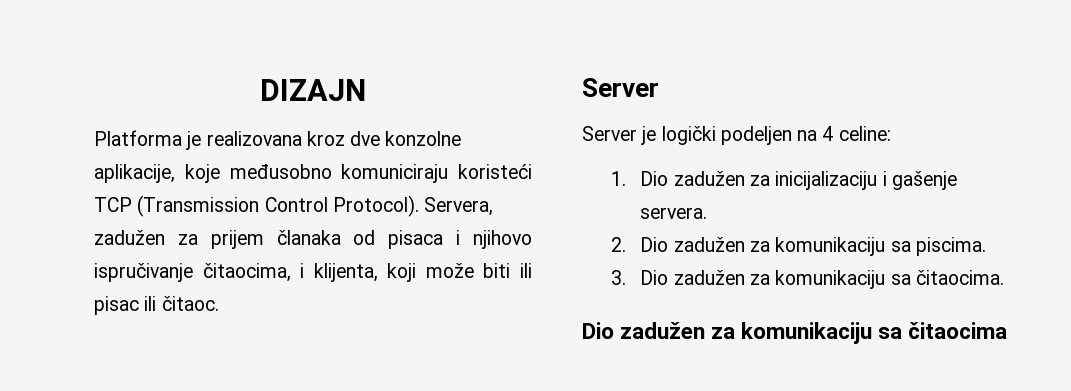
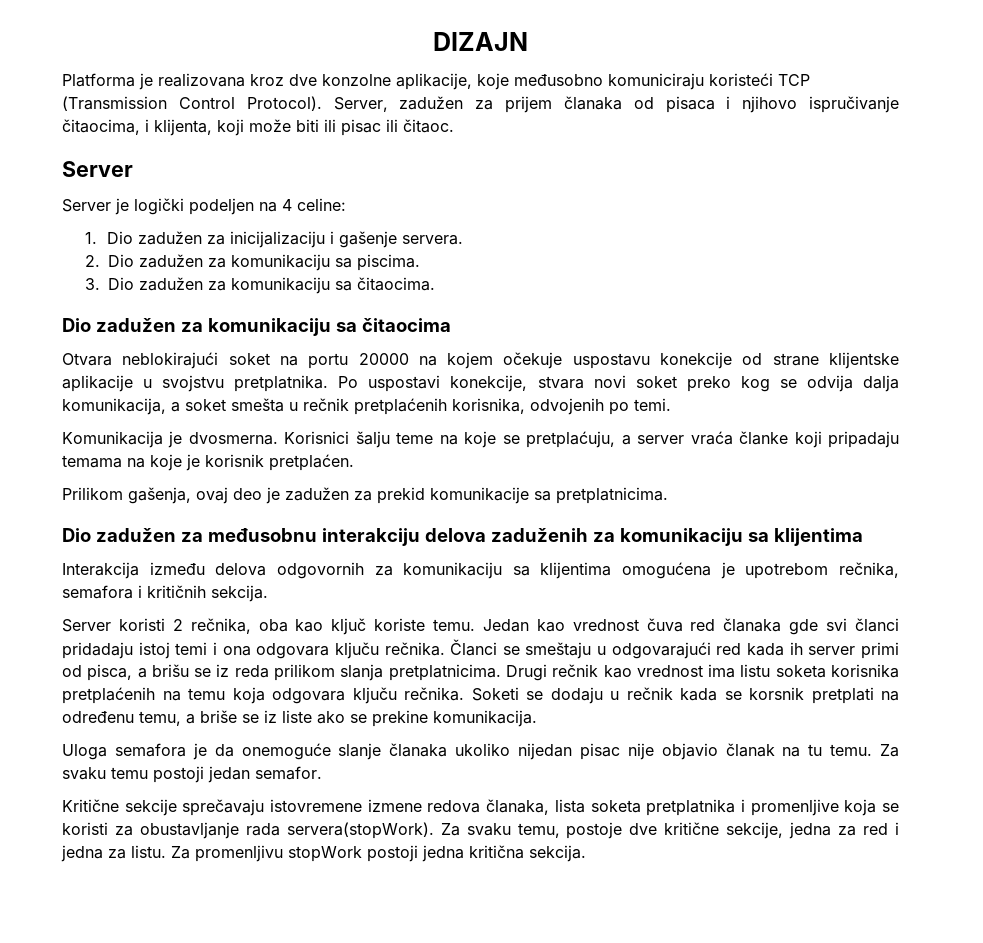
[424,197,494,216] Servera, -> [333,97,388,112] Server,
(1008, 330) none -> [62,352,899,369] [62,375,899,392] [62,398,671,415] [62,431,899,448] [62,454,354,471] [62,487,668,504] [62,528,863,546] [62,562,899,579] [62,585,268,602] [62,618,899,635] [62,639,899,659] [62,664,899,681] [62,687,899,704] [62,710,537,727] [62,743,899,760] [62,766,322,783] [62,799,900,816] [62,822,899,839] [61,845,586,862] // Otvara neblokirajući soket na portu 20000 na kojem očekuje uspostavu konekcije od strane klijentske aplikacije u svojstvu pretplatnika. Po uspostavi konekcije, stvara novi soket preko kog se odvija dalja komunikacija, a soket smešta u rečnik pretplaćenih korisnika, odvojenih po temi. // Komunikacija je dvosmerna. Korisnici šalju teme na koje se pretplaćuju, a server vraća članke koji pripadaju temama na koje je korisnik pretplaćen. // Prilikom gašenja, ovaj deo je zadužen za prekid komunikacije sa pretplatnicima. // Dio zadužen za međusobnu interakciju delova zaduženih za komunikaciju sa klijentima // Interakcija između delova odgovornih za komunikaciju sa klijentima omogućena je upotrebom rečnika, semafora i kritičnih sekcija. // Server koristi 2 rečnika, oba kao ključ koriste temu. Jedan kao vrednost čuva red članaka gde svi članci pridadaju istoj temi i ona odgovara ključu rečnika. Članci se smeštaju u odgovarajući red kada ih server primi od pisca, a brišu se iz reda prilikom slanja pretplatnicima. Drugi rečnik kao vrednost ima listu soketa korisnika pretplaćenih na temu koja odgovara ključu rečnika. Soketi se dodaju u rečnik kada se korsnik pretplati na određenu temu, a briše se iz liste ako se prekine komunikacija. // Uloga semafora je da onemoguće slanje članaka ukoliko nijedan pisac nije objavio članak na tu temu. Za svaku temu postoji jedan semafor. // Kritične sekcije sprečavaju istovremene izmene redova članaka, lista soketa pretplatnika i promenljive koja se koristi za obustavljanje rada servera(stopWork). Za svaku temu, postoje dve kritične sekcije, jedna za red i jedna za listu. Za promenljivu stopWork postoji jedna kritična sekcija.

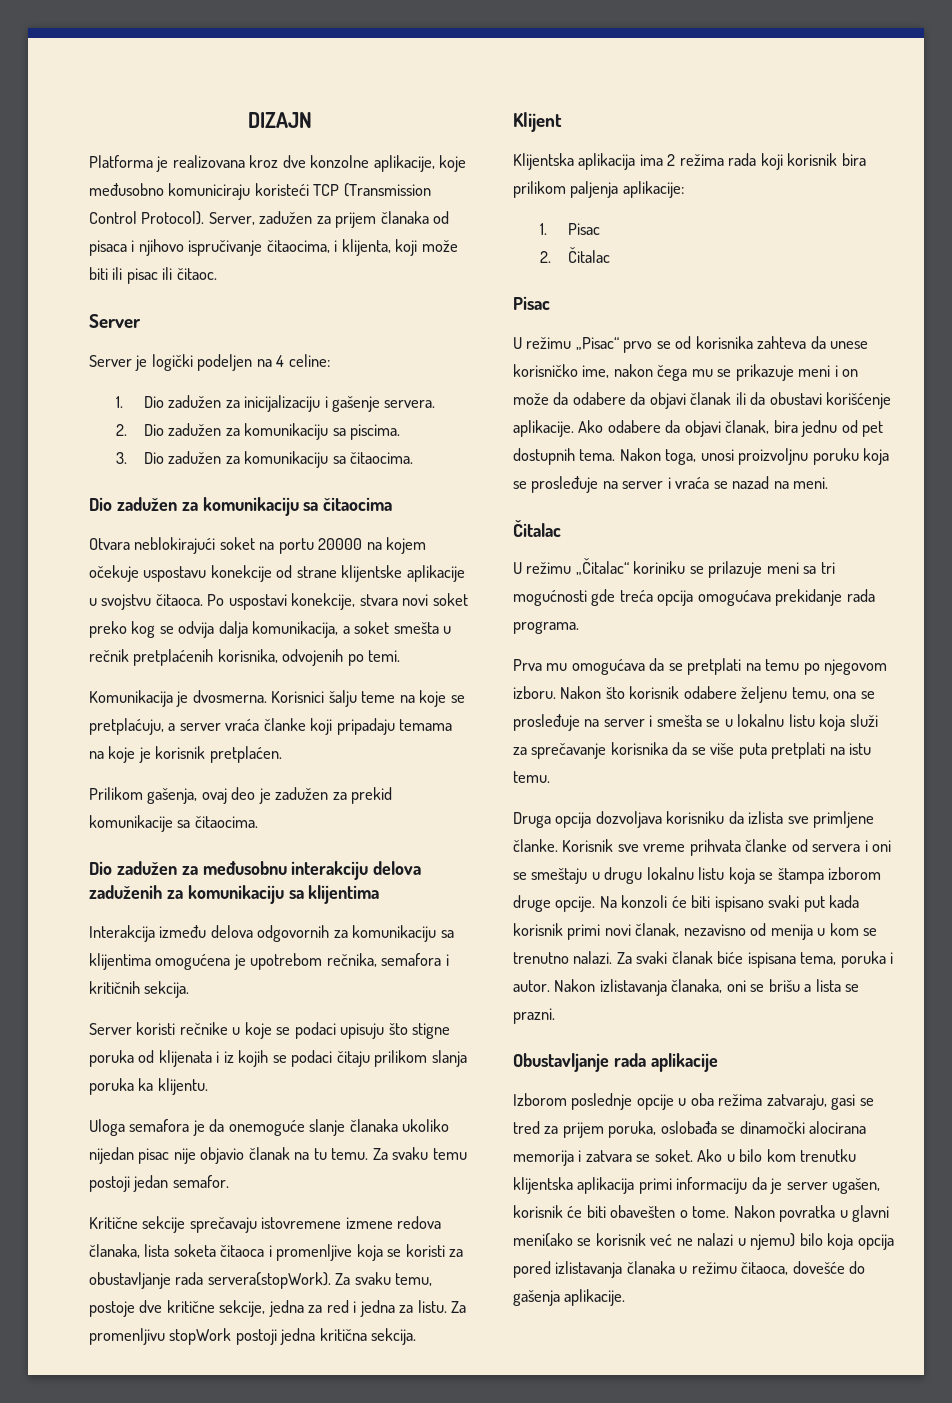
[234,375,329,392] pretplatnika. -> [155,594,203,606] čitaoca.
[556,487,668,504] pretplatnicima. -> [194,816,258,828] čitaocima.
[172,618,899,635] [62,639,899,659] [62,664,899,681] [62,687,899,704] [62,710,537,727] 2 rečnika, oba kao ključ koriste temu. Jedan kao vrednost čuva red članaka gde svi članci pridadaju istoj temi i ona odgovara ključu rečnika. Članci se smeštaju u odgovarajući red kada ih server primi od pisca, a brišu se iz reda prilikom slanja pretplatnicima. Drugi rečnik kao vrednost ima listu soketa korisnika pretplaćenih na temu koja odgovara ključu rečnika. Soketi se dodaju u rečnik kada se korsnik pretplati na određenu temu, a briše se iz liste ako se prekine komunikacija. -> [179,1022,451,1039] [89,1050,467,1067] [89,1078,208,1095] rečnike u koje se podaci upisuju što stigne poruka od klijenata i iz kojih se podaci čitaju prilikom slanja poruka ka klijentu.
[646,799,736,816] pretplatnika -> [220,1245,265,1257] čitaoca
(586, 853) none -> [513,112,562,132] [513,153,866,170] [513,181,684,198] [540,223,600,235] [540,247,610,263] [513,296,550,310] [513,336,869,353] [513,364,859,381] [513,392,892,409] [513,420,884,437] [513,448,890,465] [513,476,829,493] [513,520,561,537] [513,558,835,578] [513,589,875,606] [513,621,579,634] [513,658,888,675] [513,686,875,703] [513,714,878,731] [513,742,872,759] [513,771,550,783] [513,811,875,828] [513,839,892,856] [513,867,882,884] [513,895,860,912] [513,923,878,940] [513,951,894,968] [513,979,860,996] [513,1008,555,1024] [513,1053,718,1072] [513,1093,874,1110] [513,1121,867,1138] [513,1149,857,1166] [513,1177,881,1194] [513,1205,890,1222] [513,1233,894,1250] [513,1261,866,1278] [513,1289,626,1306] // Klijent // Klijentska aplikacija ima 2 režima rada koji korisnik bira prilikom paljenja aplikacije: // 1. Pisac // 2. Čitalac // Pisac // U režimu „Pisac“ prvo se od korisnika zahteva da unese korisničko ime, nakon čega mu se prikazuje meni i on može da odabere da objavi članak ili da obustavi korišćenje aplikacije. Ako odabere da objavi članak, bira jednu od pet dostupnih tema. Nakon toga, unosi proizvoljnu poruku koja se prosleđuje na server i vraća se nazad na meni. // Čitalac // U režimu „Čitalac“ koriniku se prilazuje meni sa tri mogućnosti gde treća opcija omogućava prekidanje rada programa. // Prva mu omogućava da se pretplati na temu po njegovom izboru. Nakon što korisnik odabere željenu temu, ona se prosleđuje na server i smešta se u lokalnu listu koja služi za sprečavanje korisnika da se više puta pretplati na istu temu. // Druga opcija dozvoljava korisniku da izlista sve primljene članke. Korisnik sve vreme prihvata članke od servera i oni se smeštaju u drugu lokalnu listu koja se štampa izborom druge opcije. Na konzoli će biti ispisano svaki put kada korisnik primi novi članak, nezavisno od menija u kom se trenutno nalazi. Za svaki članak biće ispisana tema, poruka i autor. Nakon izlistavanja članaka, oni se brišu a lista se prazni. // Obustavljanje rada aplikacije // Izborom poslednje opcije u oba režima zatvaraju, gasi se tred za prijem poruka, oslobađa se dinamočki alocirana memorija i zatvara se soket. Ako u bilo kom trenutku klijentska aplikacija primi informaciju da je server ugašen, korisnik će biti obavešten o tome. Nakon povratka u glavni meni(ako se korisnik već ne nalazi u njemu) bilo koja opcija pored izlistavanja članaka u režimu čitaoca, dovešće do gašenja aplikacije.

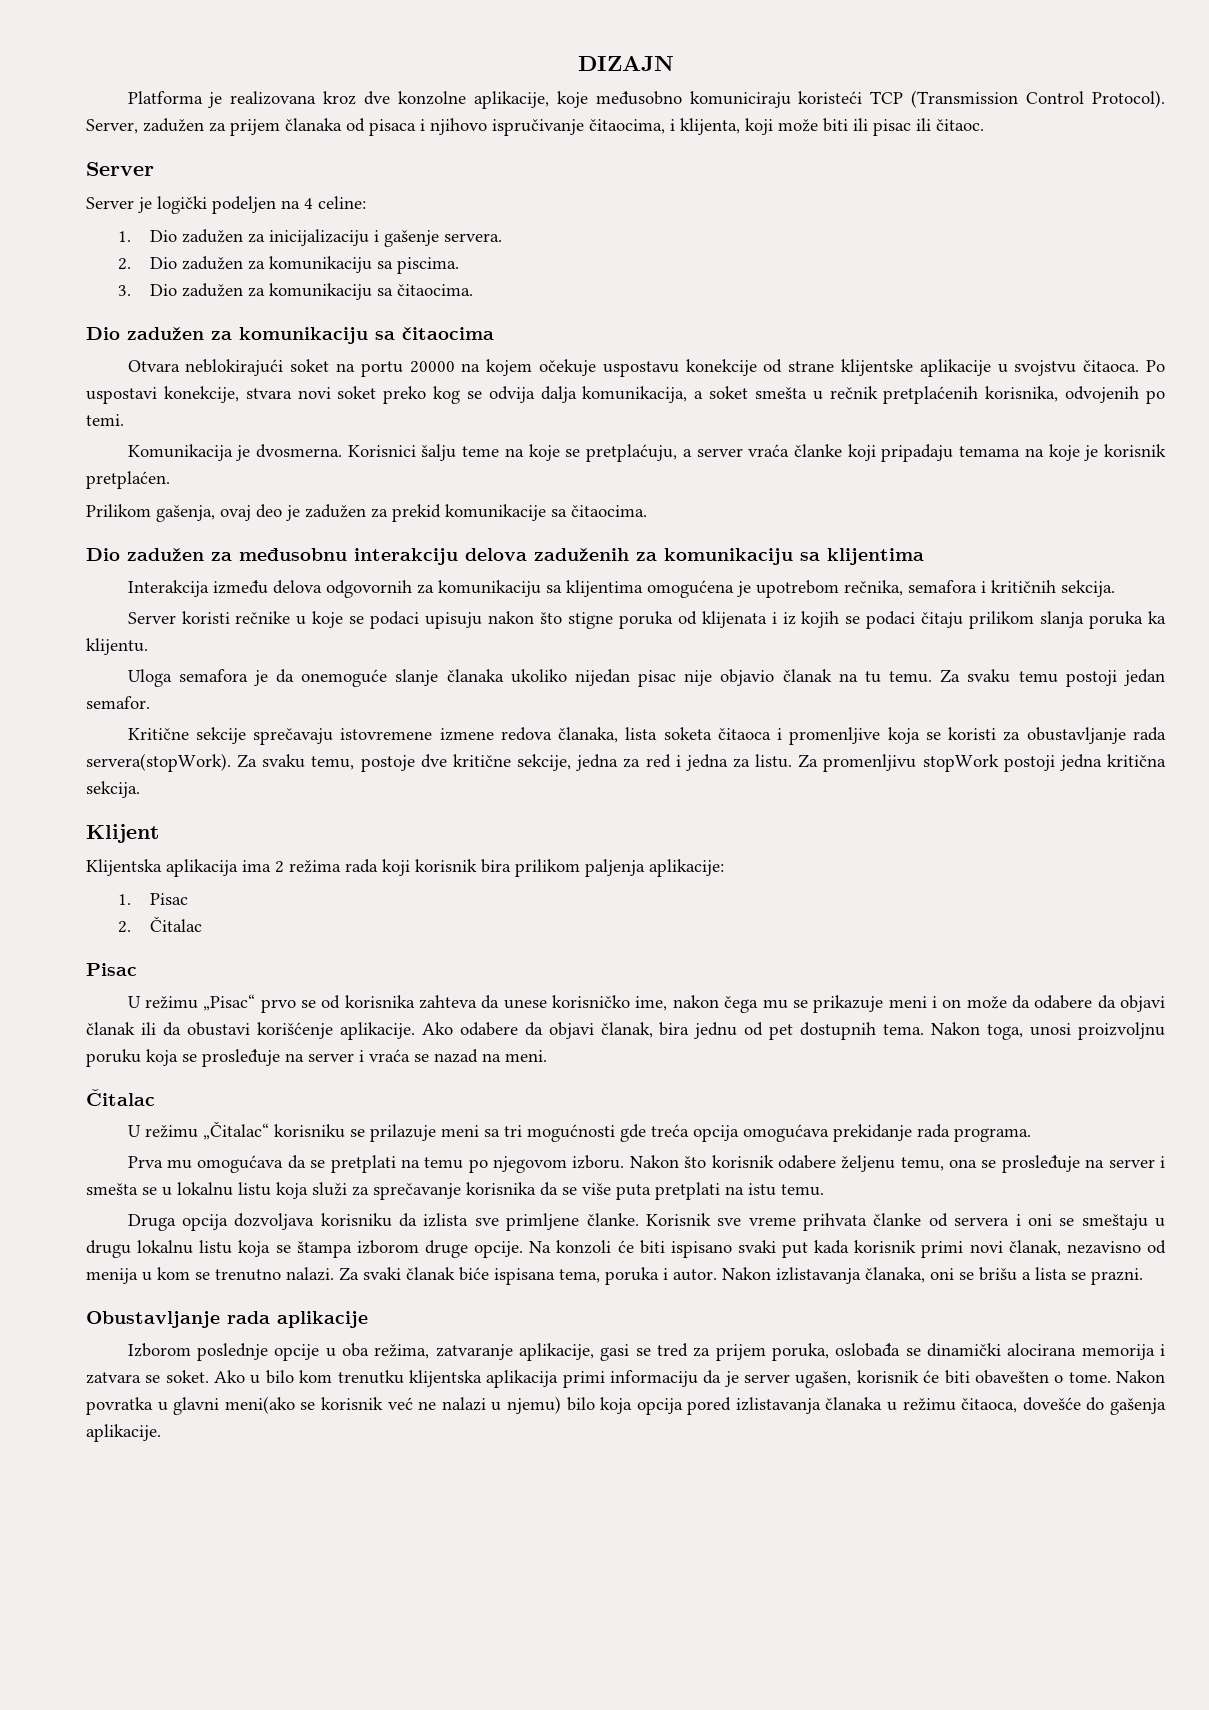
(385, 1031) none -> [488,611,535,624] nakon
[633,561,686,574] koriniku -> [273,1124,345,1138] korisniku
[718,1094,827,1110] režima zatvaraju, -> [374,1343,594,1361] režima, zatvaranje aplikacije,
[739,1121,805,1134] dinamočki -> [926,1343,1001,1357] dinamički

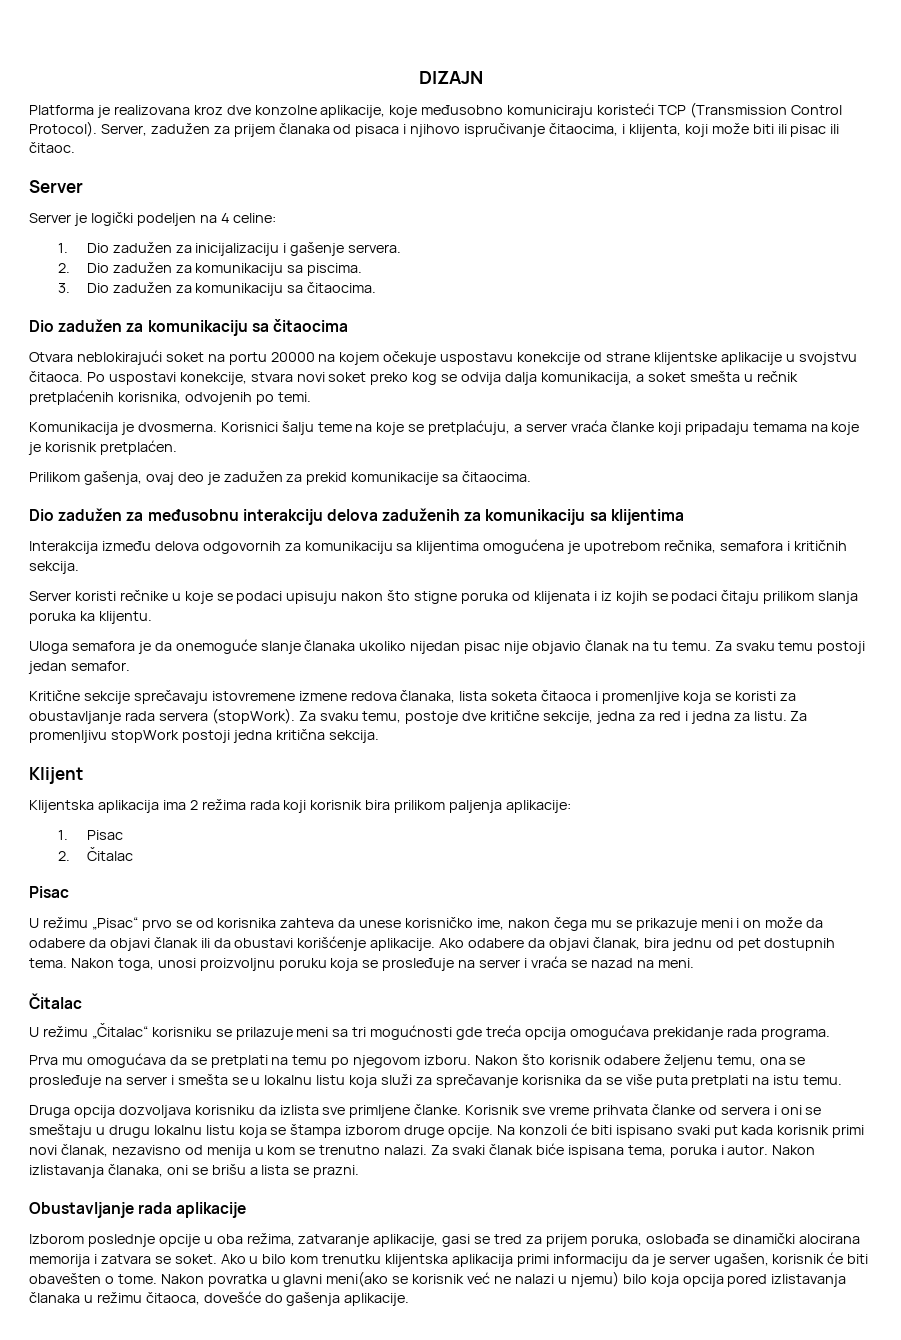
[86,753,231,772] servera(stopWork). -> [158,708,295,724] servera (stopWork).

